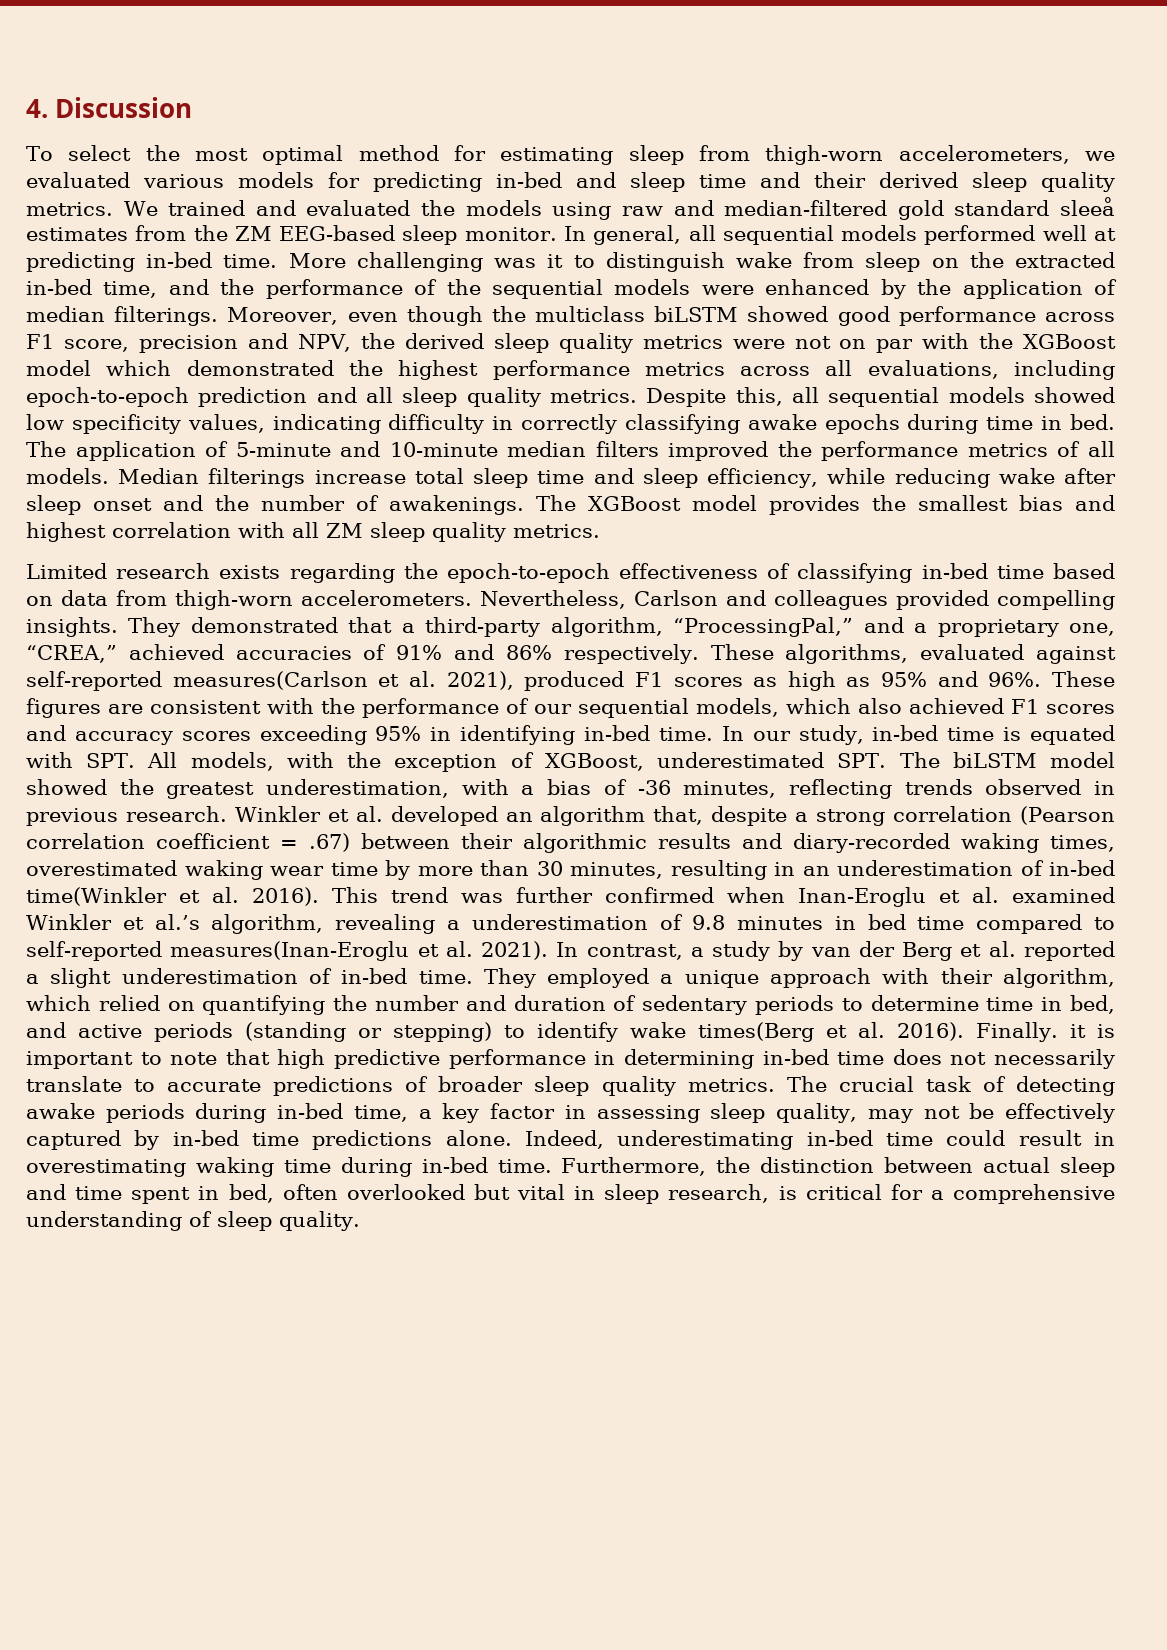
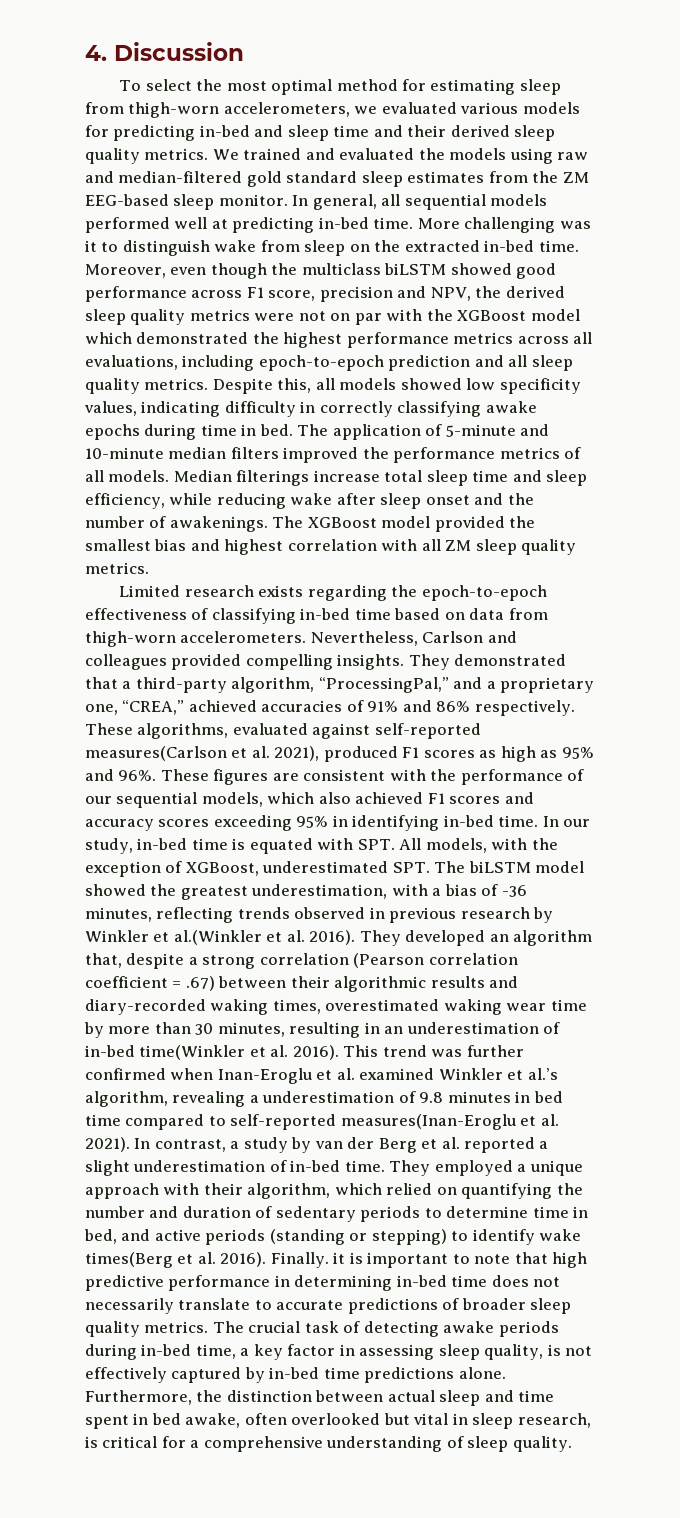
[1060,197,1115,216] sleeå -> [361,171,403,187] sleep
[103,279,1117,299] [26,306,219,326] time, and the performance of the sequential models were enhanced by the application of median filterings. -> [538,240,579,252] time.
[828,387,940,407] sequential -> (335, 384) none
[769,495,860,515] provides -> [434,516,505,532] provided
[125,806,383,822] research. Winkler et al. -> [460,907,554,923] [85,930,401,946] research by Winkler et al.(Winkler et al. 2016). They
[867,1103,995,1123] may not be -> [547,1344,593,1356] is not
[525,1130,1116,1150] [26,1157,552,1177] Indeed, underestimating in-bed time could result in overestimating waking time during in-bed time. -> (506, 1373) none
[228,1184,274,1203] bed, -> [151,1413,241,1428] bed awake,

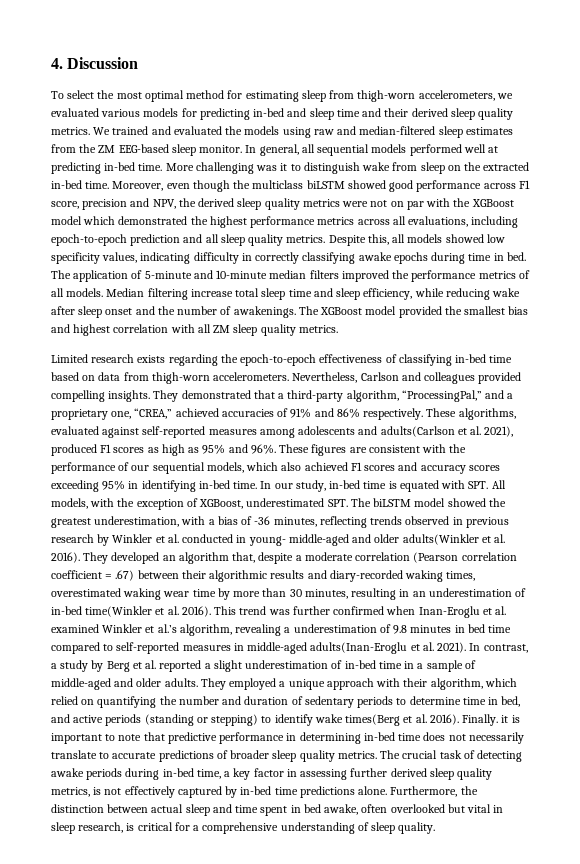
[246,171,358,187] gold standard -> (436, 130) none
[236,470,310,486] filterings -> [147,288,188,300] filtering
[85,746,227,761] measures(Carlson -> [208,426,455,438] measures among adolescents and adults(Carlson
[173,930,262,945] al.(Winkler -> [167,534,479,546] al. conducted in young- middle-aged and older adults(Winkler
[202,955,256,969] strong -> [304,552,353,561] moderate
[340,1114,516,1130] measures(Inan-Eroglu -> [182,642,408,654] measures in middle-aged adults(Inan-Eroglu
[314,1137,375,1149] van der -> (104, 666) none
[344,1160,385,1172] time. -> [378,660,476,672] [51,678,198,690] time in a sample of middle-aged and older adults.
[552,1252,588,1268] high -> (165, 736) none
[438,1344,544,1360] sleep quality, -> [350,768,493,780] [51,787,90,797] further derived sleep quality metrics,

